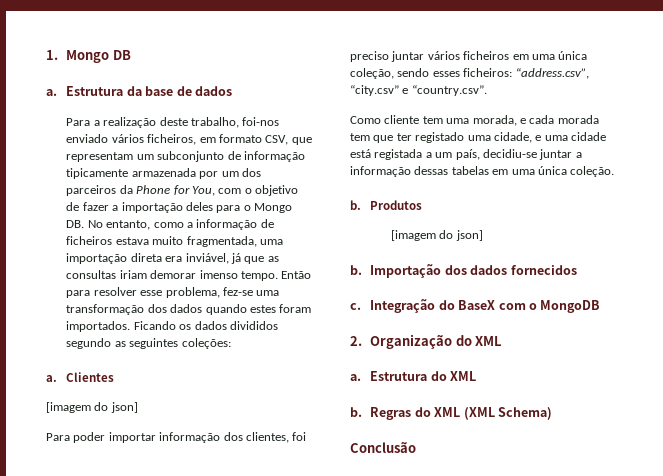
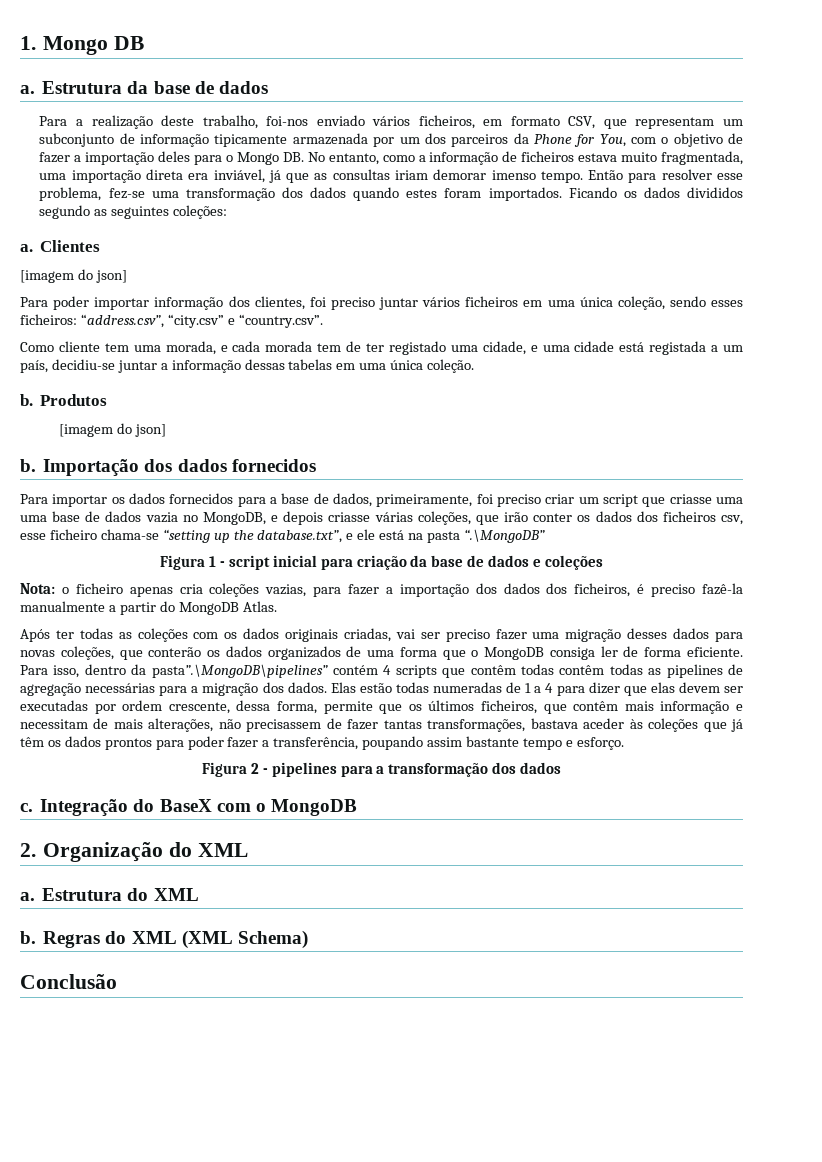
[373,135,394,143] que -> [346,341,362,352] de
(577, 270) none -> [20,493,744,507] [20,511,743,525] [20,529,545,543] [160,555,603,570] [20,583,743,597] [20,601,277,615] [20,628,744,642] [20,646,743,660] [20,664,743,678] [20,682,744,696] [20,700,744,714] [20,718,743,732] [20,736,624,750] [201,762,562,777] // Para importar os dados fornecidos para a base de dados, primeiramente, foi preciso criar um script que criasse uma uma base de dados vazia no MongoDB, e depois criasse várias coleções, que irão conter os dados dos ficheiros csv, esse ficheiro chama-se “setting up the database.txt”, e ele está na pasta “.\MongoDB” // Figura 1 - script inicial para criação da base de dados e coleções // Nota: o ficheiro apenas cria coleções vazias, para fazer a importação dos dados dos ficheiros, é preciso fazê-la manualmente a partir do MongoDB Atlas. // Após ter todas as coleções com os dados originais criadas, vai ser preciso fazer uma migração desses dados para novas coleções, que conterão os dados organizados de uma forma que o MongoDB consiga ler de forma eficiente. Para isso, dentro da pasta”.\MongoDB\pipelines” contém 4 scripts que contêm todas contêm todas as pipelines de agregação necessárias para a migração dos dados. Elas estão todas numeradas de 1 a 4 para dizer que elas devem ser executadas por ordem crescente, dessa forma, permite que os últimos ficheiros, que contêm mais informação e necessitam de mais alterações, não precisassem de fazer tantas transformações, bastava aceder às coleções que já têm os dados prontos para poder fazer a transferência, poupando assim bastante tempo e esforço. // Figura 2 - pipelines para a transformação dos dados

